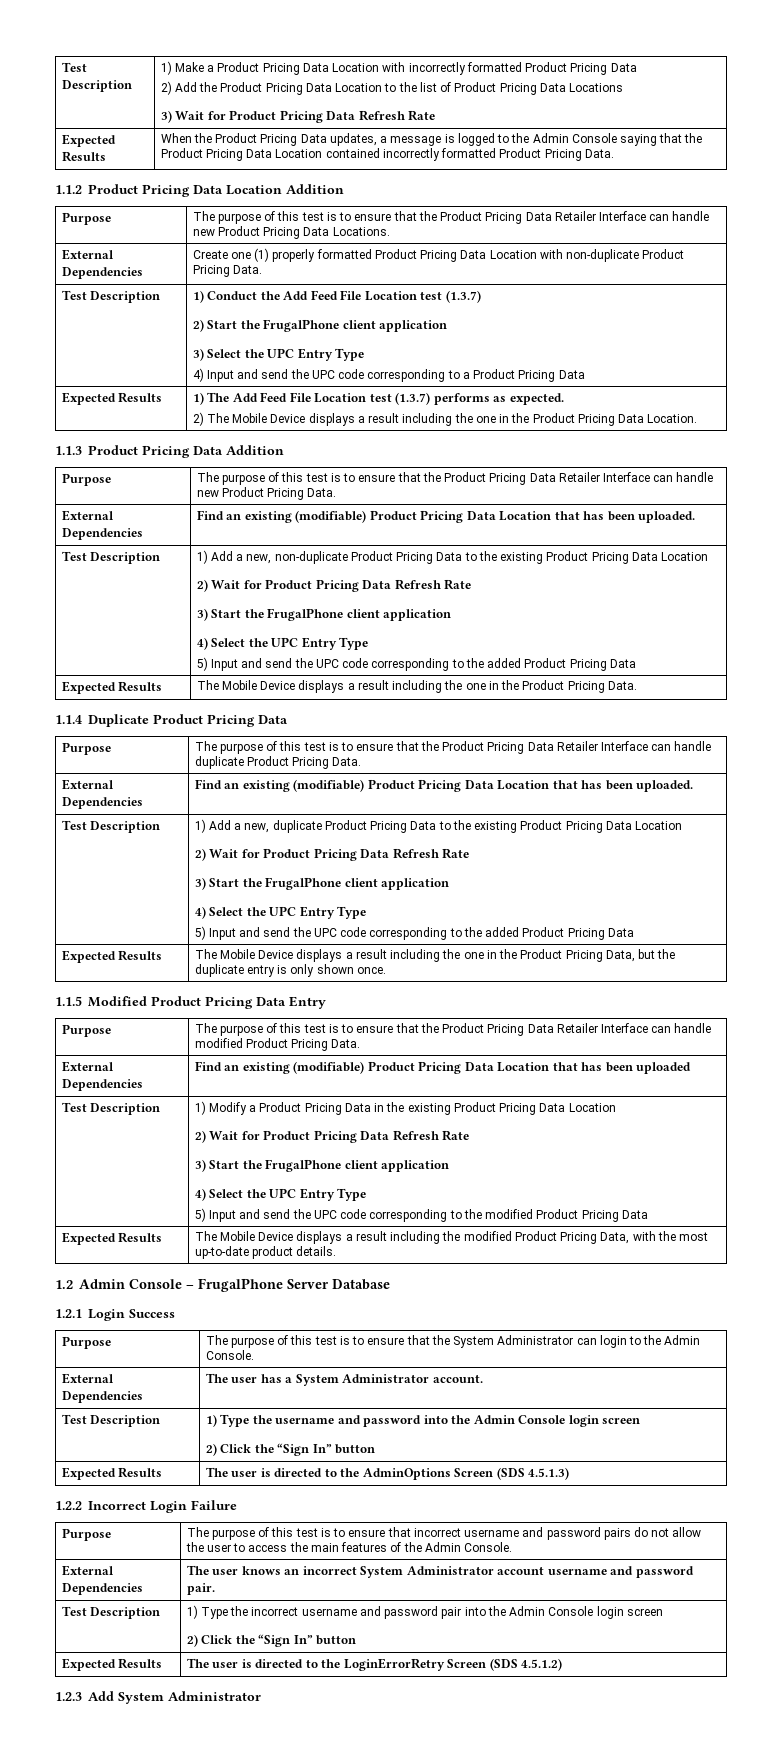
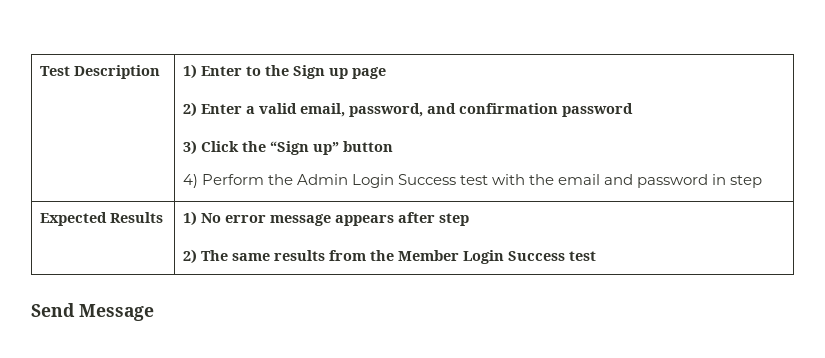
[61,62,87,72] [61,80,132,92] [160,61,637,75] [160,81,623,95] [160,110,436,123] [61,134,116,147] [61,151,106,162] [160,133,703,146] [160,148,614,161] [55,184,344,197] [61,212,111,225] [192,211,710,224] [192,226,390,239] [61,249,114,260] [61,267,143,279] [192,248,685,262] [192,265,262,277] [61,290,161,303] [192,290,481,303] [192,319,448,332] [192,348,365,361] [192,368,585,382] [61,392,163,405] [192,392,564,405] [192,412,698,426] [55,445,284,458] [61,473,111,486] [196,472,714,485] [196,487,337,500] [61,510,114,521] [61,528,143,540] [196,510,696,523] [61,551,161,564] [196,550,708,564] [196,579,472,592] [196,608,452,621] [196,637,369,650] [196,657,636,671] [61,681,163,694] [196,680,637,693] [55,714,288,727] [61,742,111,755] [194,741,712,754] [194,756,362,769] [61,779,114,790] [61,797,143,809] [194,779,694,792] [61,820,161,833] [194,819,682,833] [194,848,470,861] [194,877,450,890] [194,906,367,919] [194,926,634,940] [61,950,163,963] [194,949,676,962] [194,964,386,977] [55,996,326,1009] [61,1024,111,1037] [194,1023,712,1036] [194,1038,361,1051] [61,1061,114,1072] [61,1079,143,1091] [194,1061,692,1074] [61,1102,161,1115] [194,1101,616,1115] [194,1130,470,1143] [194,1159,450,1172] [194,1188,367,1201] [194,1208,648,1222] [61,1232,163,1245] [194,1231,708,1244] [194,1246,337,1259] [55,1278,390,1292] [55,1309,175,1321] [61,1336,111,1349] [205,1335,701,1348] [205,1350,254,1360] [61,1373,114,1384] [61,1391,143,1403] [205,1373,483,1386] [61,1414,161,1427] [205,1414,641,1427] [205,1443,376,1456] [61,1467,163,1480] [205,1467,570,1480] [55,1500,237,1513] [61,1528,111,1541] [186,1527,702,1540] [185,1542,513,1552] [61,1565,114,1576] [61,1583,143,1595] [186,1565,694,1578] [186,1583,215,1595] [61,1606,161,1619] [186,1605,663,1619] [186,1634,357,1647] [61,1658,163,1671] [186,1658,563,1671] [55,1691,261,1704] Test Description | 1) Make a Product Pricing Data Location with incorrectly formatted Product Pricing Data // 2) Add the Product Pricing Data Location to the list of Product Pricing Data Locations // 3) Wait for Product Pricing Data Refresh Rate // Expected Results | When the Product Pricing Data updates, a message is logged to the Admin Console saying that the Product Pricing Data Location contained incorrectly formatted Product Pricing Data. // 1.1.2 Product Pricing Data Location Addition // Purpose | The purpose of this test is to ensure that the Product Pricing Data Retailer Interface can handle new Product Pricing Data Locations. // External Dependencies | Create one (1) properly formatted Product Pricing Data Location with non-duplicate Product Pricing Data. // Test Description | 1) Conduct the Add Feed File Location test (1.3.7) // 2) Start the FrugalPhone client application // 3) Select the UPC Entry Type // 4) Input and send the UPC code corresponding to a Product Pricing Data // Expected Results | 1) The Add Feed File Location test (1.3.7) performs as expected. // 2) The Mobile Device displays a result including the one in the Product Pricing Data Location. // 1.1.3 Product Pricing Data Addition // Purpose | The purpose of this test is to ensure that the Product Pricing Data Retailer Interface can handle new Product Pricing Data. // External Dependencies | Find an existing (modifiable) Product Pricing Data Location that has been uploaded. // Test Description | 1) Add a new, non-duplicate Product Pricing Data to the existing Product Pricing Data Location // 2) Wait for Product Pricing Data Refresh Rate // 3) Start the FrugalPhone client application // 4) Select the UPC Entry Type // 5) Input and send the UPC code corresponding to the added Product Pricing Data // Expected Results | The Mobile Device displays a result including the one in the Product Pricing Data. // 1.1.4 Duplicate Product Pricing Data // Purpose | The purpose of this test is to ensure that the Product Pricing Data Retailer Interface can handle duplicate Product Pricing Data. // External Dependencies | Find an existing (modifiable) Product Pricing Data Location that has been uploaded. // Test Description | 1) Add a new, duplicate Product Pricing Data to the existing Product Pricing Data Location // 2) Wait for Product Pricing Data Refresh Rate // 3) Start the FrugalPhone client application // 4) Select the UPC Entry Type // 5) Input and send the UPC code corresponding to the added Product Pricing Data // Expected Results | The Mobile Device displays a result including the one in the Product Pricing Data, but the duplicate entry is only shown once. // 1.1.5 Modified Product Pricing Data Entry // Purpose | The purpose of this test is to ensure that the Product Pricing Data Retailer Interface can handle modified Product Pricing Data. // External Dependencies | Find an existing (modifiable) Product Pricing Data Location that has been uploaded // Test Description | 1) Modify a Product Pricing Data in the existing Product Pricing Data Location // 2) Wait for Product Pricing Data Refresh Rate // 3) Start the FrugalPhone client application // 4) Select the UPC Entry Type // 5) Input and send the UPC code corresponding to the modified Product Pricing Data // Expected Results | The Mobile Device displays a result including the modified Product Pricing Data, with the most up-to-date product details. // 1.2 Admin Console – FrugalPhone Server Database // 1.2.1 Login Success // Purpose | The purpose of this test is to ensure that the System Administrator can login to the Admin Console. // External Dependencies | The user has a System Administrator account. // Test Description | 1) Type the username and password into the Admin Console login screen // 2) Click the “Sign In” button // Expected Results | The user is directed to the AdminOptions Screen (SDS 4.5.1.3) // 1.2.2 Incorrect Login Failure // Purpose | The purpose of this test is to ensure that incorrect username and password pairs do not allow the user to access the main features of the Admin Console. // External Dependencies | The user knows an incorrect System Administrator account username and password pair. // Test Description | 1) Type the incorrect username and password pair into the Admin Console login screen // 2) Click the “Sign In” button // Expected Results | The user is directed to the LoginErrorRetry Screen (SDS 4.5.1.2) // 1.2.3 Add System Administrator -> [39,65,160,79] [182,64,386,79] [182,102,633,117] [182,140,393,155] [182,174,763,188] [39,212,163,226] [182,211,469,226] [182,249,596,264] [31,303,154,321] Test Description | 1) Enter to the Sign up page // 2) Enter a valid email, password, and confirmation password // 3) Click the “Sign up” button // 4) Perform the Admin Login Success test with the email and password in step // Expected Results | 1) No error message appears after step // 2) The same results from the Member Login Success test // Send Message

